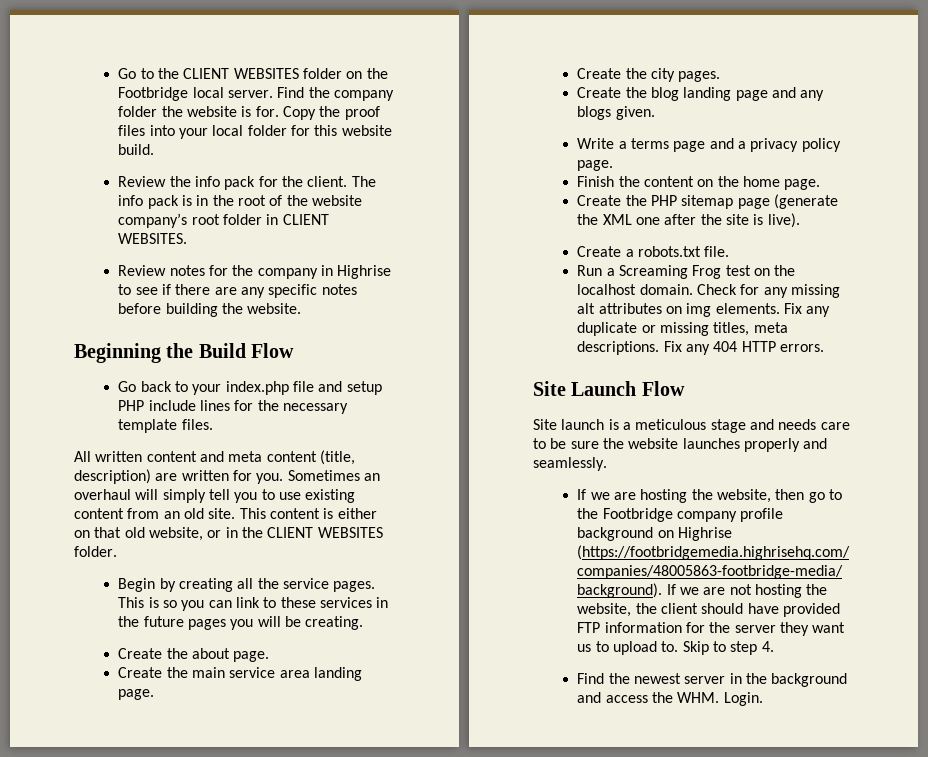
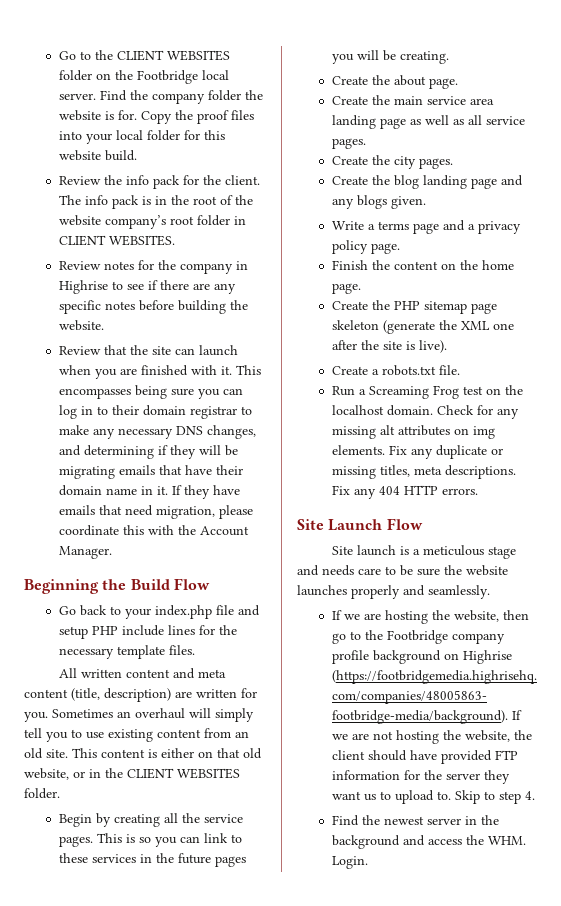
(302, 308) none -> [58,345,238,356] [58,365,261,379] [58,385,243,399] [58,405,252,419] [58,425,256,439] [58,445,238,459] [58,465,243,479] [58,485,240,499] [58,505,253,519] [58,525,249,536] [58,546,112,559] // Review that the site can launch when you are finished with it. This encompasses being sure you can log in to their domain registrar to make any necessary DNS changes, and determining if they will be migrating emails that have their domain name in it. If they have emails that need migration, please coordinate this with the Account Manager.
[118,689,155,700] page. -> [379,115,525,129] [331,138,366,149] page as well as all service pages.
(770, 203) none -> [331,320,379,330] skeleton

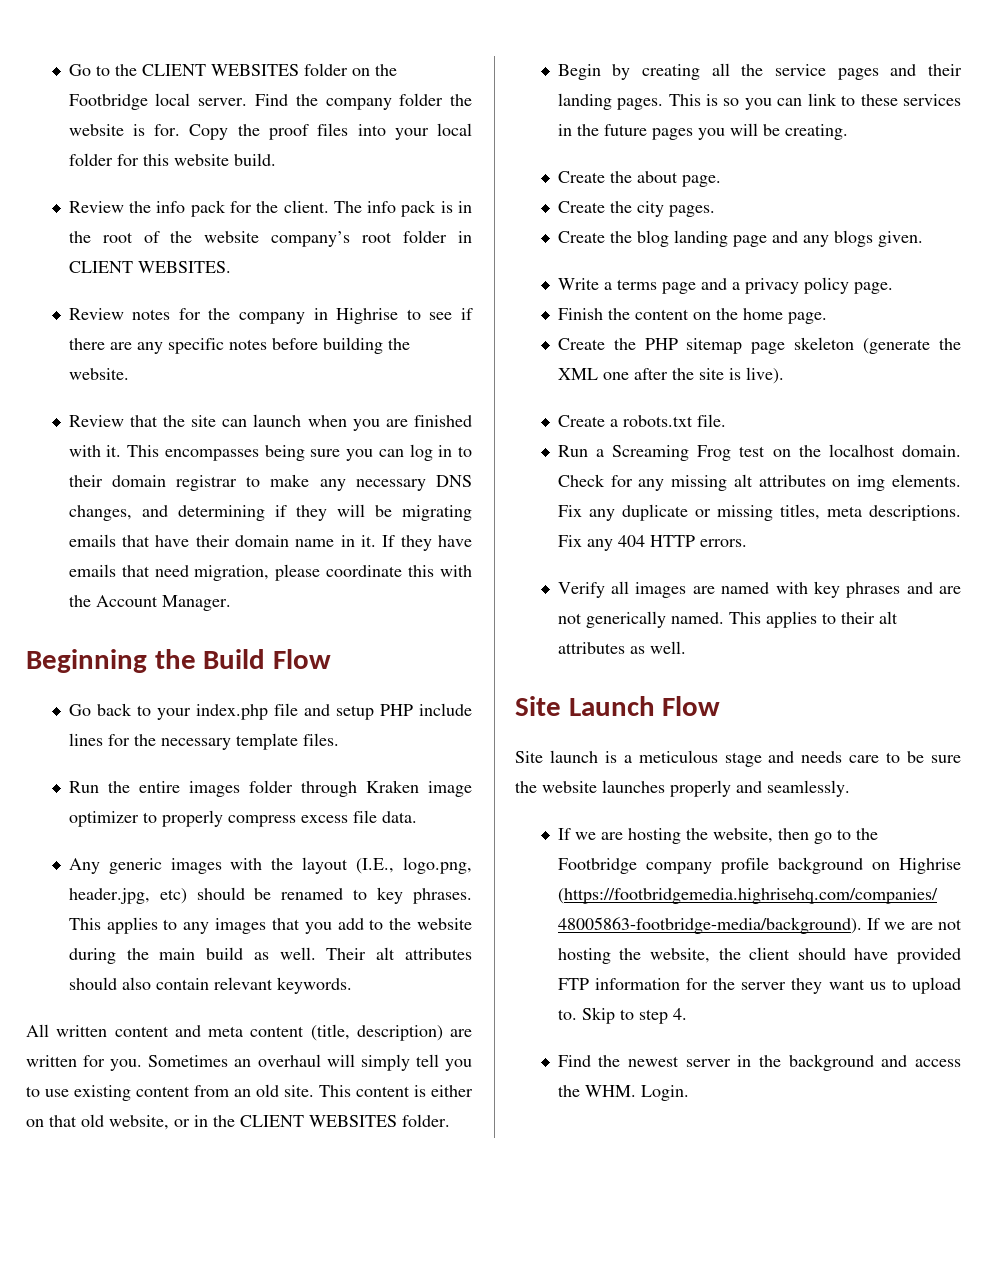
(195, 650) none -> [68,780,472,797] [68,810,417,827] [68,857,473,874] [68,887,473,904] [68,917,472,934] [68,947,473,964] [68,977,352,994] // Run the entire images folder through Kraken image optimizer to properly compress excess file data. // Any generic images with the layout (I.E., logo.png, header.jpg, etc) should be renamed to key phrases. This applies to any images that you add to the website during the main build as well. Their alt attributes should also contain relevant keywords.
(243, 818) none -> [837,64,962,80] [557,93,612,110] pages and their landing
[331,95,494,105] [331,115,525,129] [331,138,366,149] // Create the main service area landing page as well as all service pages. -> (721, 181) none
(478, 491) none -> [557,581,961,598] [557,611,898,628] [557,641,686,654] // Verify all images are named with key phrases and are not generically named. This applies to their alt attributes as well.

